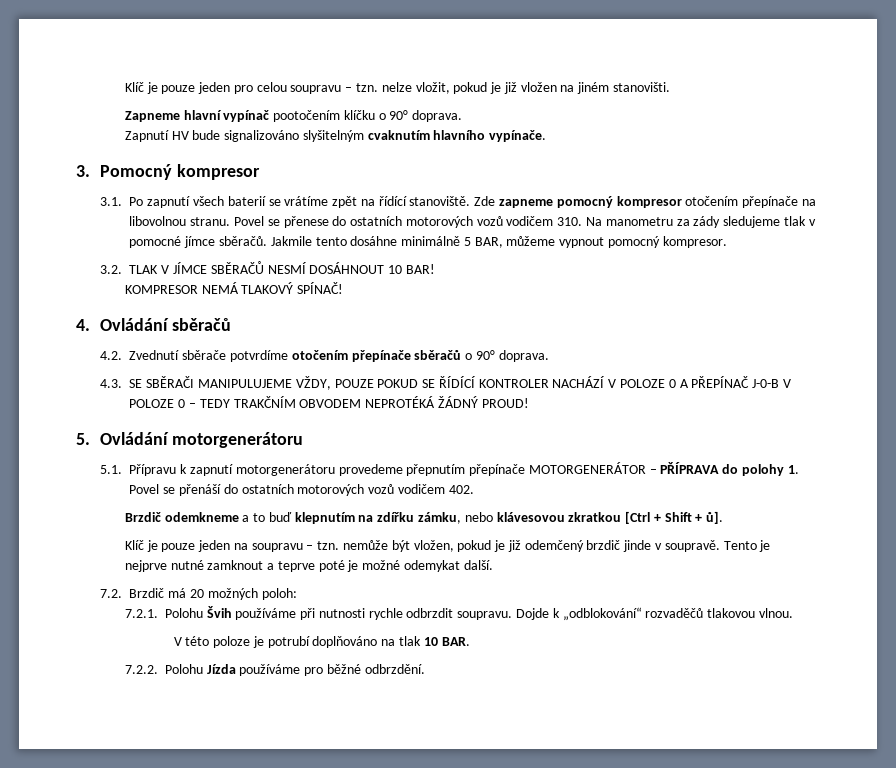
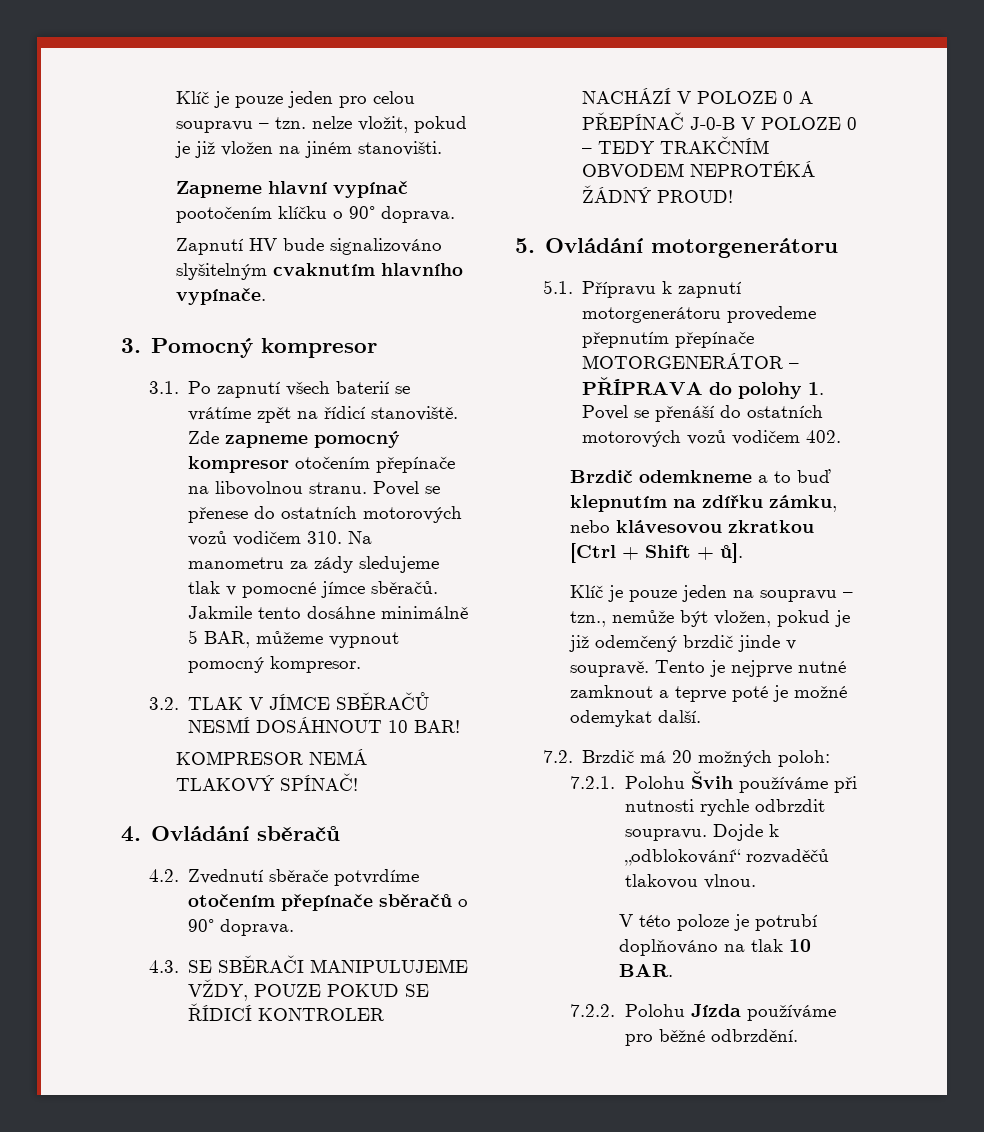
[378,196,407,206] řídící -> [324,406,367,419] řídicí
[438,376,476,388] ŘÍDÍCÍ -> [188,1003,253,1021] ŘÍDICÍ
[317,541,340,550] tzn. -> [570,611,607,627] tzn.,

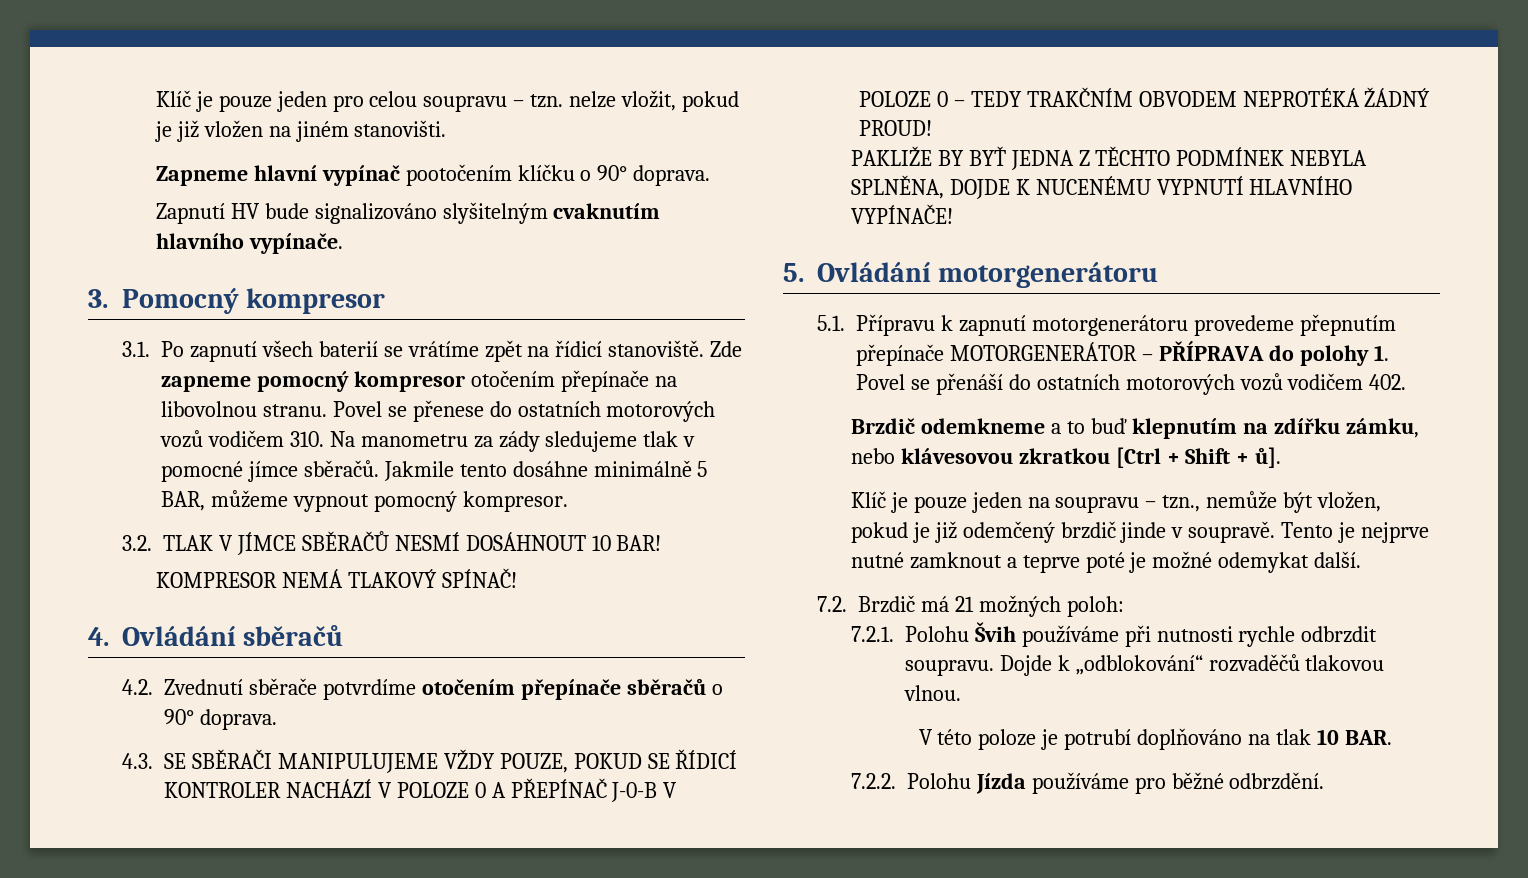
[188,979,322,1001] VŽDY, POUZE -> [443,749,568,773] VŽDY POUZE,
(734, 196) none -> [850,146,1368,170] [850,175,1353,199] [850,204,953,224] // PAKLIŽE BY BYŤ JEDNA Z TĚCHTO PODMÍNEK NEBYLA SPLNĚNA, DOJDE K NUCENÉMU VYPNUTÍ HLAVNÍHO VYPÍNAČE!
[672,750,693,763] 20 -> [954,596,974,612] 21

